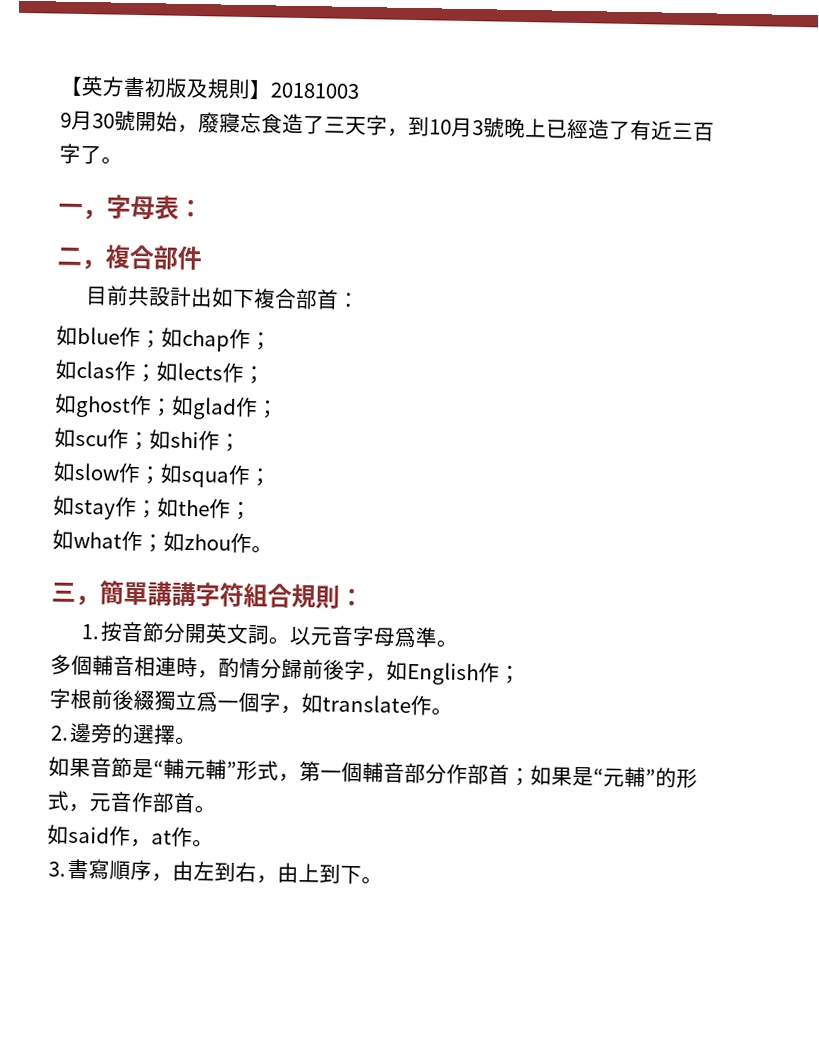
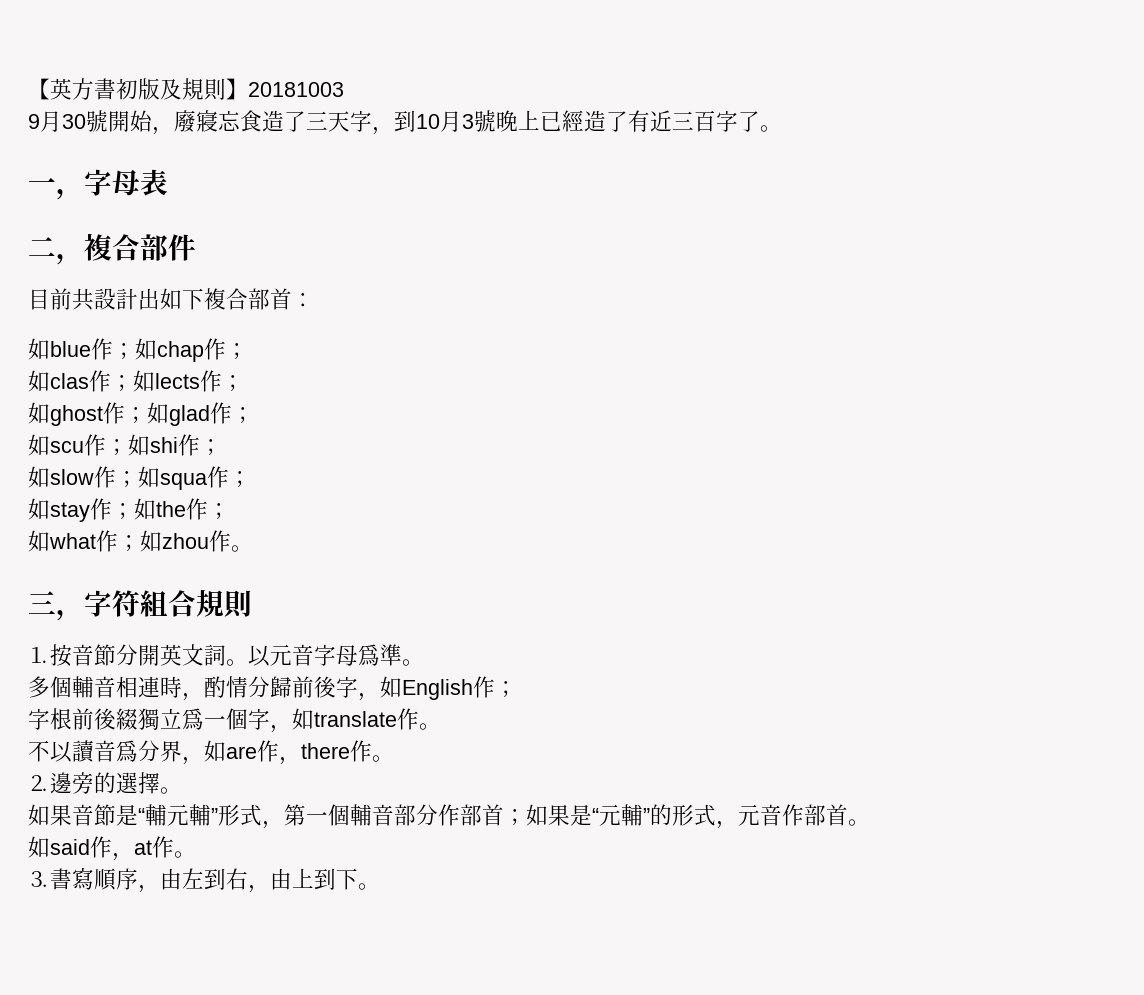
[178,199,203,218] ： -> (168, 182) none
[99,580,196,607] 簡單講講 -> (84, 615) none
[339,588,364,607] ： -> (252, 604) none
(453, 711) none -> [28,740,394,765] // 不以讀音爲分界，如are作，there作。

